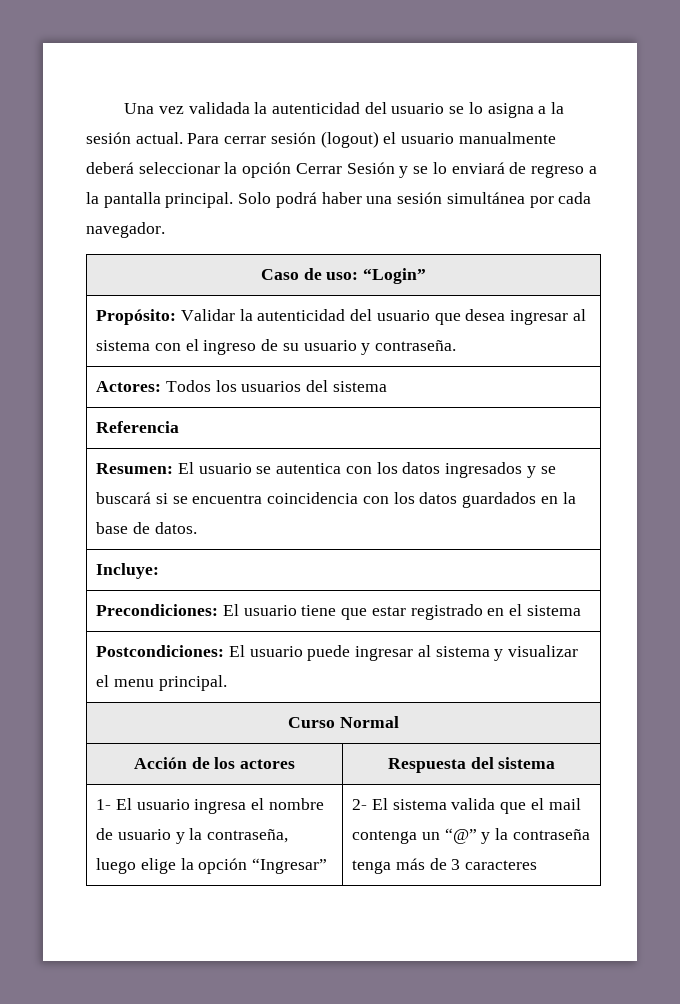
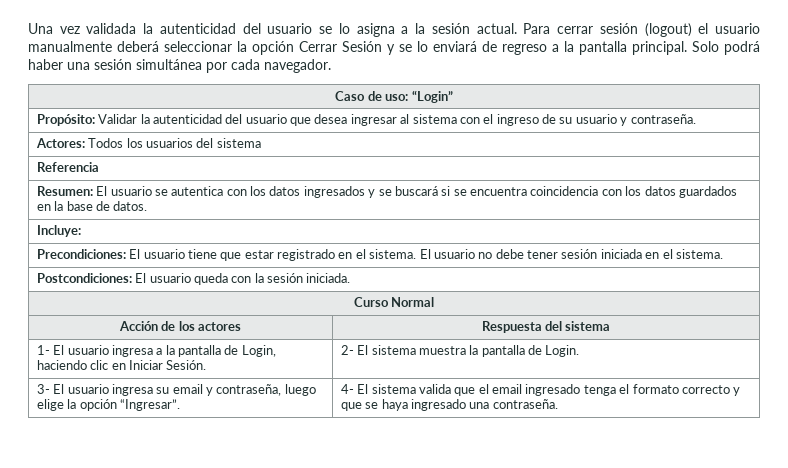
[526,605,581,616] [96,645,579,661] [96,675,227,691] sistema // Postcondiciones: El usuario puede ingresar al sistema y visualizar el menu principal. -> [369,249,723,259] [36,273,351,285] sistema. El usuario no debe tener sesión iniciada en el sistema. // Postcondiciones: El usuario queda con la sesión iniciada.
[251,798,324,810] [96,828,203,844] el nombre de usuario y la -> [156,345,276,357] [36,360,207,370] [340,345,580,357] [36,384,214,396] a la pantalla de Login, haciendo clic en Iniciar Sesión. | 2- El sistema muestra la pantalla de Login. // 3- El usuario ingresa su email y
[252,858,328,874] [352,799,368,810] “Ingresar” | 2- -> [119,399,180,411] [340,384,354,394] “Ingresar”. | 4-
[548,798,581,810] [352,828,590,844] [352,858,538,874] mail contenga un “@” y la contraseña tenga más de 3 caracteres -> [492,384,741,396] [340,399,558,411] email ingresado tenga el formato correcto y que se haya ingresado una contraseña.

